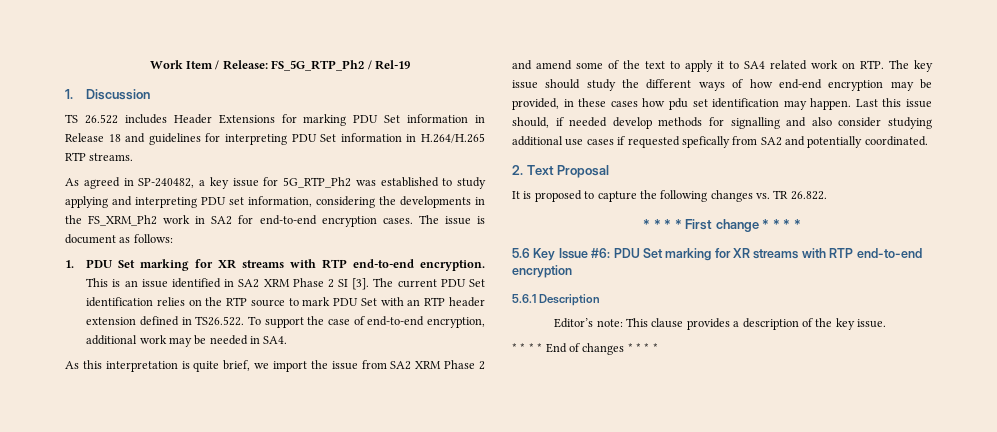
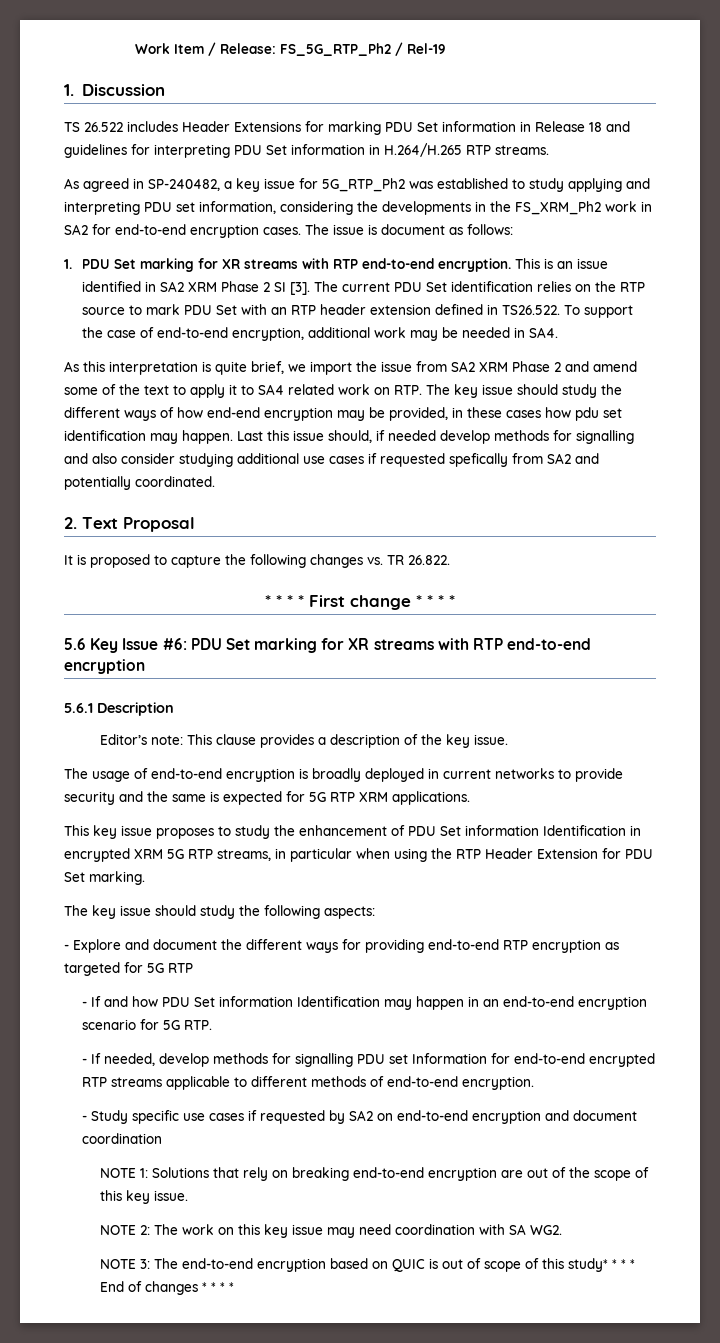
[512,343,517,352] * -> [64,768,623,782] [64,791,470,805] [64,825,641,839] [64,848,653,862] [64,871,145,885] [64,905,375,919] [64,939,619,953] [64,962,193,976] [81,996,647,1010] [81,1019,212,1030] [81,1053,655,1067] [81,1076,534,1090] [81,1110,637,1124] [81,1133,162,1144] [99,1167,649,1181] [99,1190,188,1204] [99,1224,562,1238] [99,1258,608,1272] The usage of end-to-end encryption is broadly deployed in current networks to provide security and the same is expected for 5G RTP XRM applications. // This key issue proposes to study the enhancement of PDU Set information Identification in encrypted XRM 5G RTP streams, in particular when using the RTP Header Extension for PDU Set marking. // The key issue should study the following aspects: // - Explore and document the different ways for providing end-to-end RTP encryption as targeted for 5G RTP // - If and how PDU Set information Identification may happen in an end-to-end encryption scenario for 5G RTP. // - If needed, develop methods for signalling PDU set Information for end-to-end encrypted RTP streams applicable to different methods of end-to-end encryption. // - Study specific use cases if requested by SA2 on end-to-end encryption and document coordination // NOTE 1: Solutions that rely on breaking end-to-end encryption are out of the scope of this key issue. // NOTE 2: The work on this key issue may need coordination with SA WG2. // NOTE 3: The end-to-end encryption based on QUIC is out of scope of this study*

